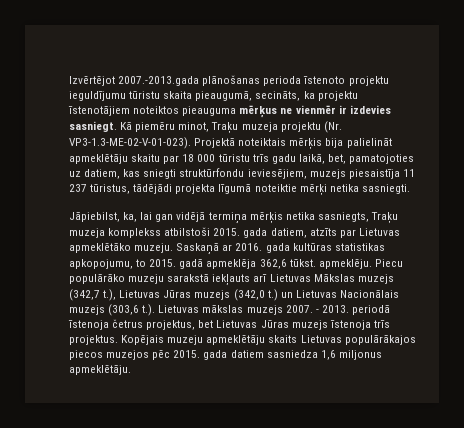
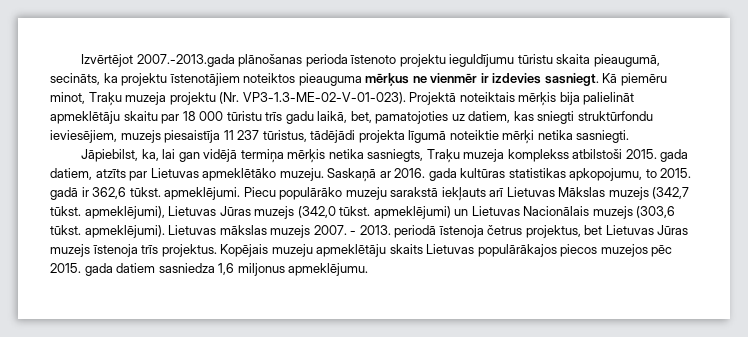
[206,259,257,269] apmeklēja -> [81,187,89,197] ir
[318,259,372,269] apmeklēju. -> [164,187,241,200] apmeklējumi.
[103,289,117,301] t.), -> [50,206,165,219] tūkst. apmeklējumi),
[267,289,278,301] t.) -> [339,206,451,219] tūkst. apmeklējumi)
[142,304,156,316] t.). -> [50,225,165,238] tūkst. apmeklējumi).
[69,365,131,375] apmeklētāju. -> [288,263,369,276] apmeklējumu.

